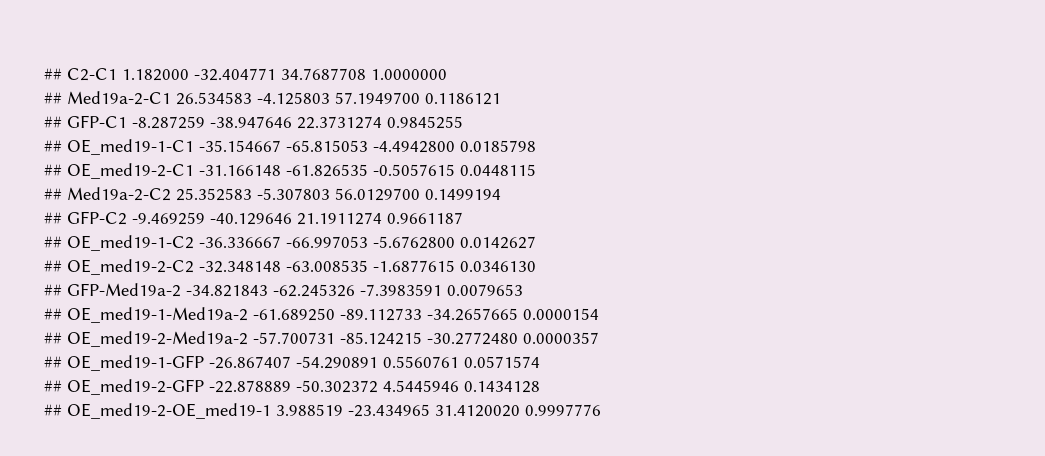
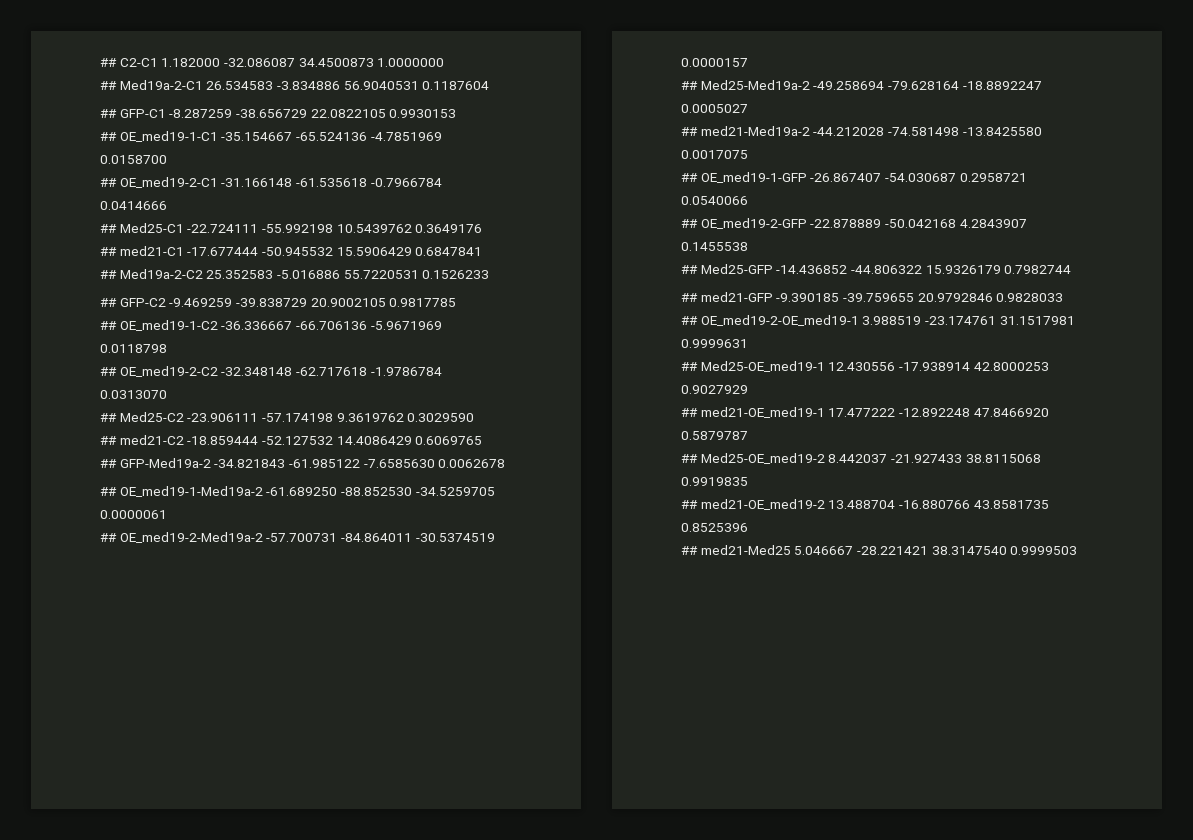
[194,68,366,81] -32.404771 34.7687708 -> [223,58,374,67] -32.086087 34.4500873
[257,92,501,105] -4.125803 57.1949700 0.1186121 -> [276,81,490,90] -3.834886 56.9040531 0.1187604
[210,116,463,129] -38.947646 22.3731274 0.9845255 -> [235,109,457,118] -38.656729 22.0822105 0.9930153
[286,140,536,153] -65.815053 -4.4942800 0.0185798 -> [295,132,442,141] [100,155,167,164] -65.524136 -4.7851969 0.0158700
[286,164,536,177] -61.826535 -0.5057615 0.0448115 -> [295,178,442,187] [100,201,167,210] [100,223,483,233] [100,246,483,256] -61.535618 -0.7966784 0.0414666 // ## Med25-C1 -22.724111 -55.992198 10.5439762 0.3649176 // ## med21-C1 -17.677444 -50.945532 15.5906429 0.6847841
[257,188,501,201] -5.307803 56.0129700 0.1499194 -> [276,270,490,279] -5.016886 55.7220531 0.1526233
[210,212,463,225] -40.129646 21.1911274 0.9661187 -> [235,298,457,307] -39.838729 20.9002105 0.9817785
[286,236,536,249] -66.997053 -5.6762800 0.0142627 -> [295,321,442,330] [100,344,167,353] -66.706136 -5.9671969 0.0118798
[286,260,536,272] -63.008535 -1.6877615 0.0346130 -> [295,367,442,376] [100,390,167,399] [100,412,475,422] [100,435,483,445] -62.717618 -1.9786784 0.0313070 // ## Med25-C2 -23.906111 -57.174198 9.3619762 0.3029590 // ## med21-C2 -18.859444 -52.127532 14.4086429 0.6069765
[273,284,523,297] -62.245326 -7.3983591 0.0079653 -> [288,459,506,468] -61.985122 -7.6585630 0.0062678
[340,308,599,321] -89.112733 -34.2657665 0.0000154 -> [340,487,495,496] [100,510,167,519] -88.852530 -34.5259705 0.0000061
[340,332,599,345] -85.124215 -30.2772480 0.0000357 -> [340,533,495,542] [681,58,748,67] [681,80,1042,90] [681,104,748,113] [681,126,1042,136] [681,150,748,159] -84.864011 -30.5374519 0.0000157 // ## Med25-Med19a-2 -49.258694 -79.628164 -18.8892247 0.0005027 // ## med21-Med19a-2 -44.212028 -74.581498 -13.8425580 0.0017075
[296,356,540,369] -54.290891 0.5560761 0.0571574 -> [884,173,1027,182] [681,196,748,205] -54.030687 0.2958721 0.0540066
[296,380,540,393] [44,403,601,419] -50.302372 4.5445946 0.1434128 // ## OE_med19-2-OE_med19-1 3.988519 -23.434965 31.4120020 0.9997776 -> [884,219,1027,228] [681,242,748,251] [681,264,1072,274] [681,292,1064,302] [681,315,1075,326] [681,339,748,348] [681,361,1049,372] [681,385,748,394] [681,407,1049,418] [681,431,748,440] [681,453,1041,464] [681,477,748,486] [681,499,1049,510] [681,523,748,532] [681,545,1078,555] -50.042168 4.2843907 0.1455538 // ## Med25-GFP -14.436852 -44.806322 15.9326179 0.7982744 // ## med21-GFP -9.390185 -39.759655 20.9792846 0.9828033 // ## OE_med19-2-OE_med19-1 3.988519 -23.174761 31.1517981 0.9999631 // ## Med25-OE_med19-1 12.430556 -17.938914 42.8000253 0.9027929 // ## med21-OE_med19-1 17.477222 -12.892248 47.8466920 0.5879787 // ## Med25-OE_med19-2 8.442037 -21.927433 38.8115068 0.9919835 // ## med21-OE_med19-2 13.488704 -16.880766 43.8581735 0.8525396 // ## med21-Med25 5.046667 -28.221421 38.3147540 0.9999503

